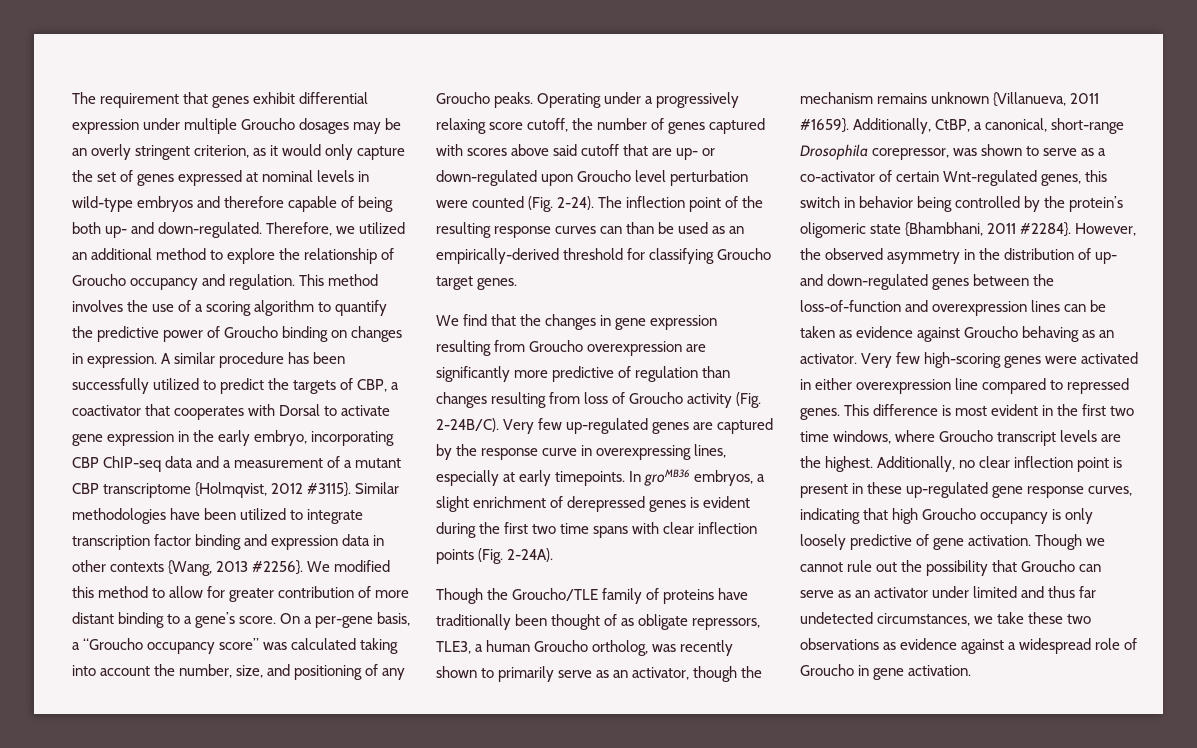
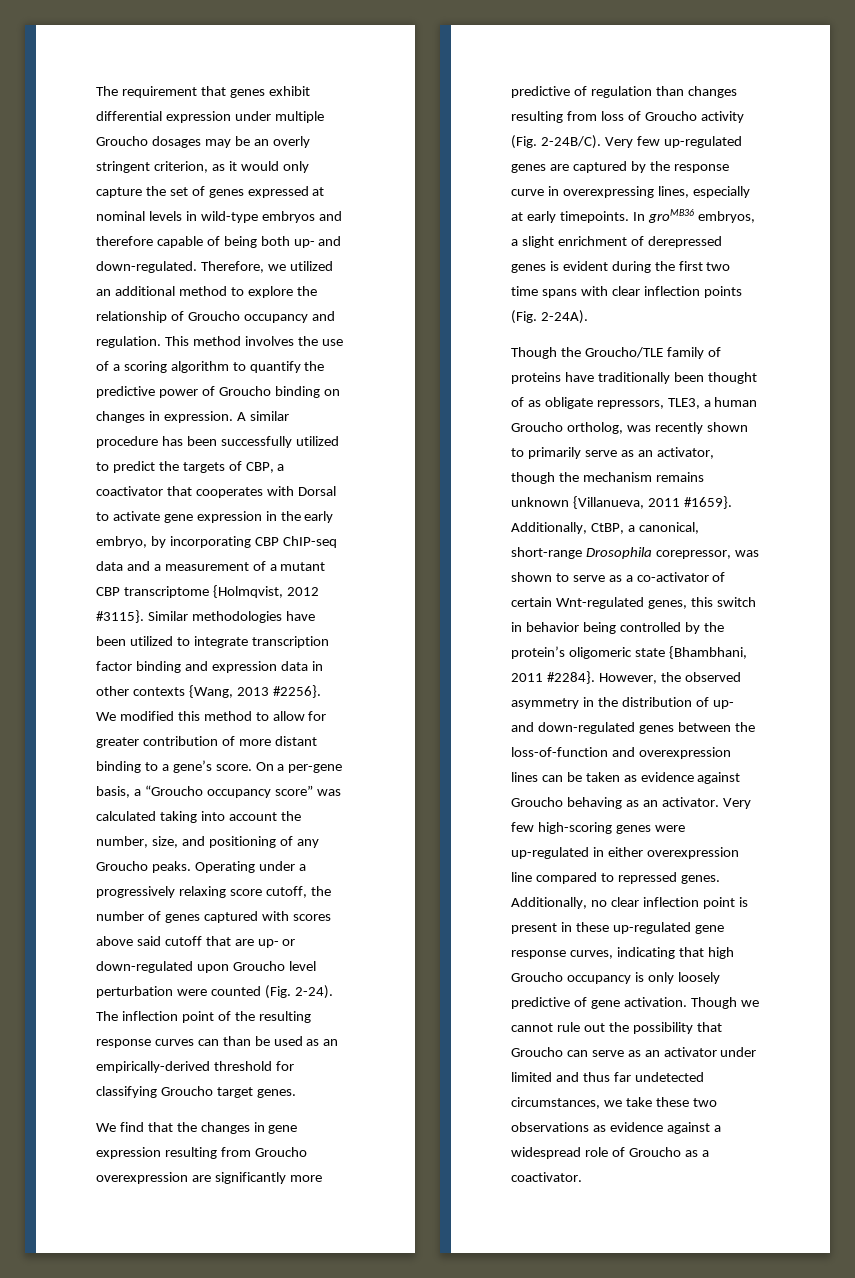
(308, 438) none -> [150,536,166,548] by
[1081,352,1139,364] activated -> [511,847,589,859] up-regulated
[844,404,1135,416] [800,430,1122,446] [800,456,874,472] This difference is most evident in the first two time windows, where Groucho transcript levels are the highest. -> (720, 879) none
[858,665,972,680] in gene activation. -> [684,1150,709,1157] [511,1172,582,1182] as a coactivator.

